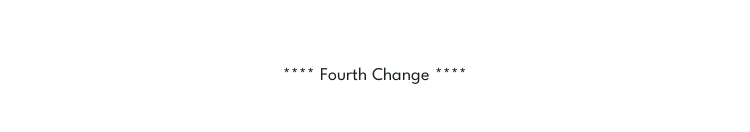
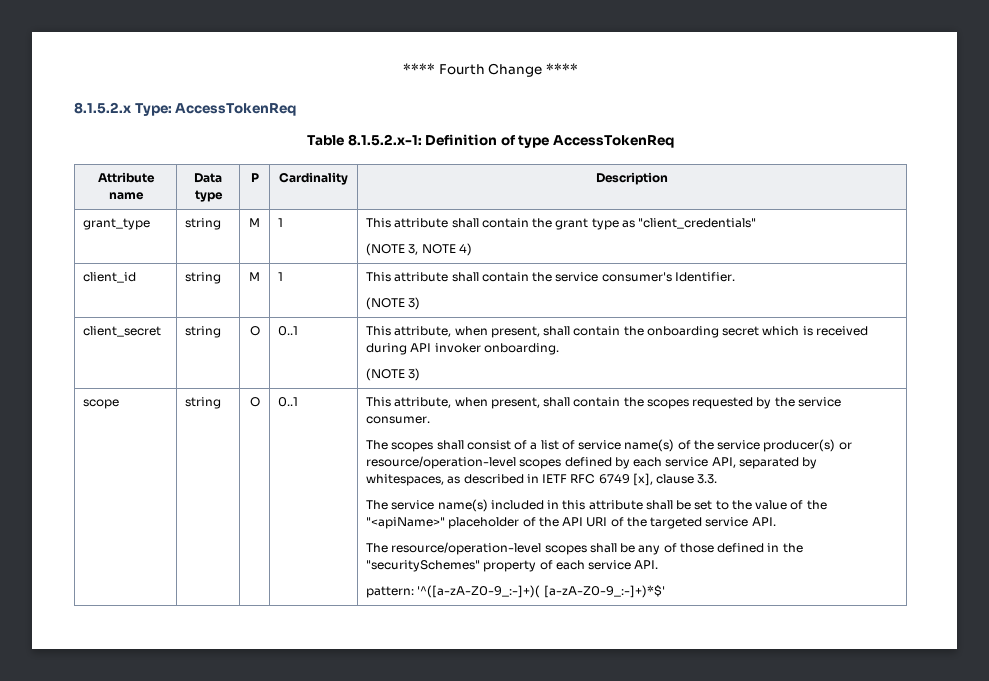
(467, 73) none -> [74,102,297,116] [306,134,675,148] [97,172,155,183] [108,192,144,200] [194,173,222,183] [194,190,223,202] [250,173,259,182] [279,172,348,185] [596,172,668,185] [83,218,151,230] [185,218,222,230] [249,218,260,227] [278,218,284,227] [366,218,757,230] [366,243,472,256] [83,272,137,283] [185,272,222,284] [249,272,260,281] [278,272,284,281] [366,272,735,282] [366,297,421,310] [83,326,162,337] [185,326,222,338] [249,326,260,336] [278,326,299,336] [366,326,868,338] [366,343,559,355] [366,368,421,381] [83,399,120,409] [185,397,222,409] [249,397,260,407] [278,397,299,407] [366,397,841,409] [366,416,431,424] [366,439,852,452] [366,456,818,469] [366,473,718,486] [366,499,827,512] [366,517,776,529] [366,542,803,555] [366,560,659,572] [366,585,665,598] // 8.1.5.2.x Type: AccessTokenReq // Table 8.1.5.2.x-1: Definition of type AccessTokenReq // Attribute name | Data type | P | Cardinality | Description // grant_type | string | M | 1 | This attribute shall contain the grant type as "client_credentials" // (NOTE 3, NOTE 4) // client_id | string | M | 1 | This attribute shall contain the service consumer's Identifier. // (NOTE 3) // client_secret | string | O | 0..1 | This attribute, when present, shall contain the onboarding secret which is received during API invoker onboarding. // (NOTE 3) // scope | string | O | 0..1 | This attribute, when present, shall contain the scopes requested by the service consumer. // The scopes shall consist of a list of service name(s) of the service producer(s) or resource/operation-level scopes defined by each service API, separated by whitespaces, as described in IETF RFC 6749 [x], clause 3.3. // The service name(s) included in this attribute shall be set to the value of the "<apiName>" placeholder of the API URI of the targeted service API. // The resource/operation-level scopes shall be any of those defined in the "securitySchemes" property of each service API. // pattern: '^([a-zA-Z0-9_:-]+)( [a-zA-Z0-9_:-]+)*$'

